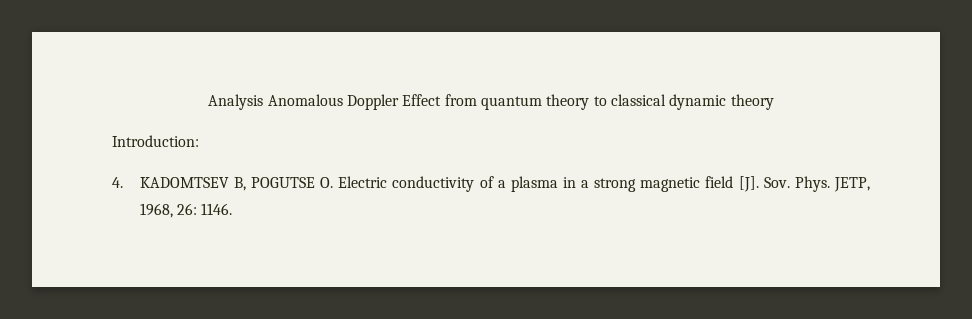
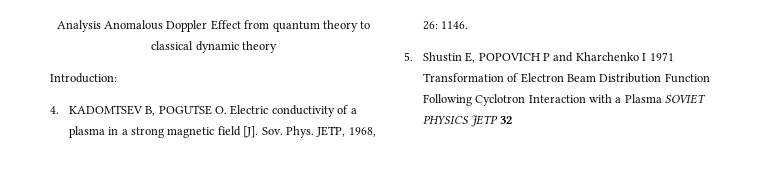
(233, 209) none -> [404,52,674,63] [422,73,710,83] [422,94,707,106] [422,115,512,127] // 5. Shustin E, POPOVICH P and Kharchenko I 1971 Transformation of Electron Beam Distribution Function Following Cyclotron Interaction with a Plasma SOVIET PHYSICS JETP 32

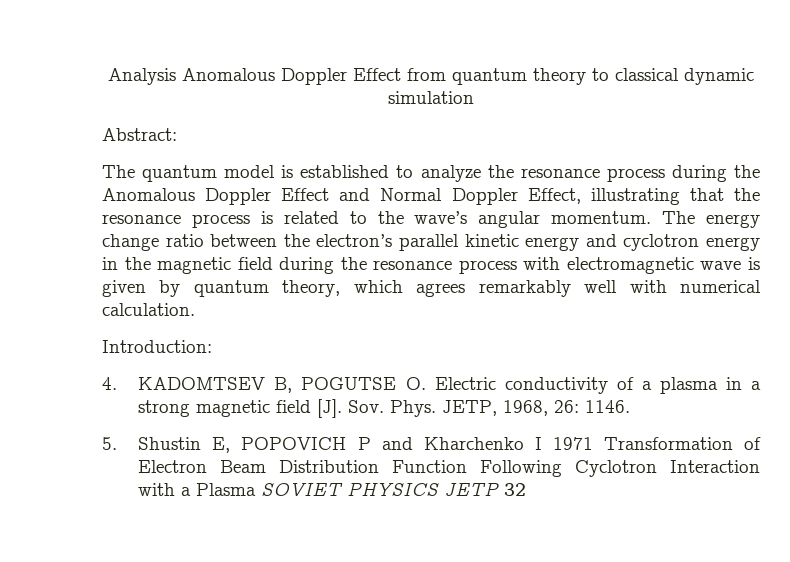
[241,41,277,53] theory -> [388,91,474,104] [102,128,177,141] [102,165,760,182] [102,188,760,205] [102,211,760,228] [102,234,761,251] [102,257,760,274] [102,280,762,297] [102,303,195,316] simulation // Abstract: // The quantum model is established to analyze the resonance process during the Anomalous Doppler Effect and Normal Doppler Effect, illustrating that the resonance process is related to the wave’s angular momentum. The energy change ratio between the electron’s parallel kinetic energy and cyclotron energy in the magnetic field during the resonance process with electromagnetic wave is given by quantum theory, which agrees remarkably well with numerical calculation.

